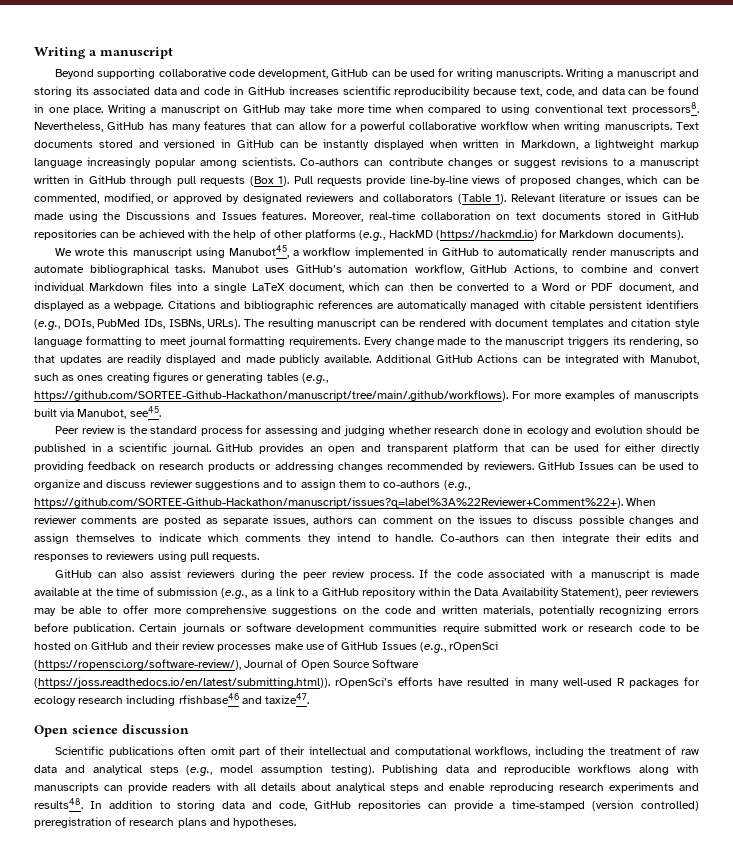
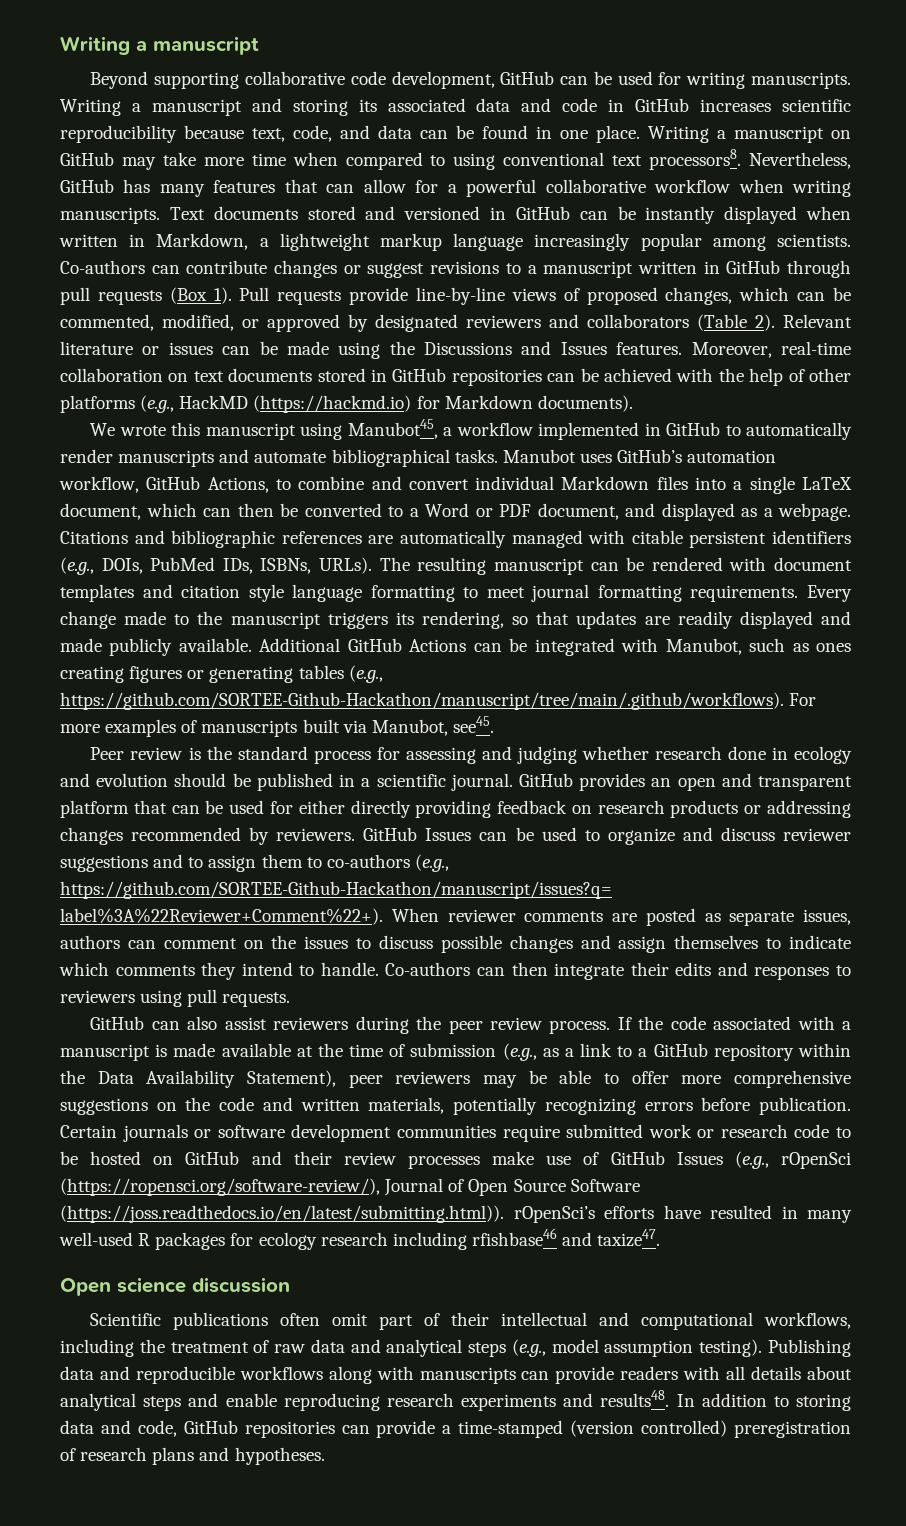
[495,194,506,204] 1). -> [755,314,775,331] 2).

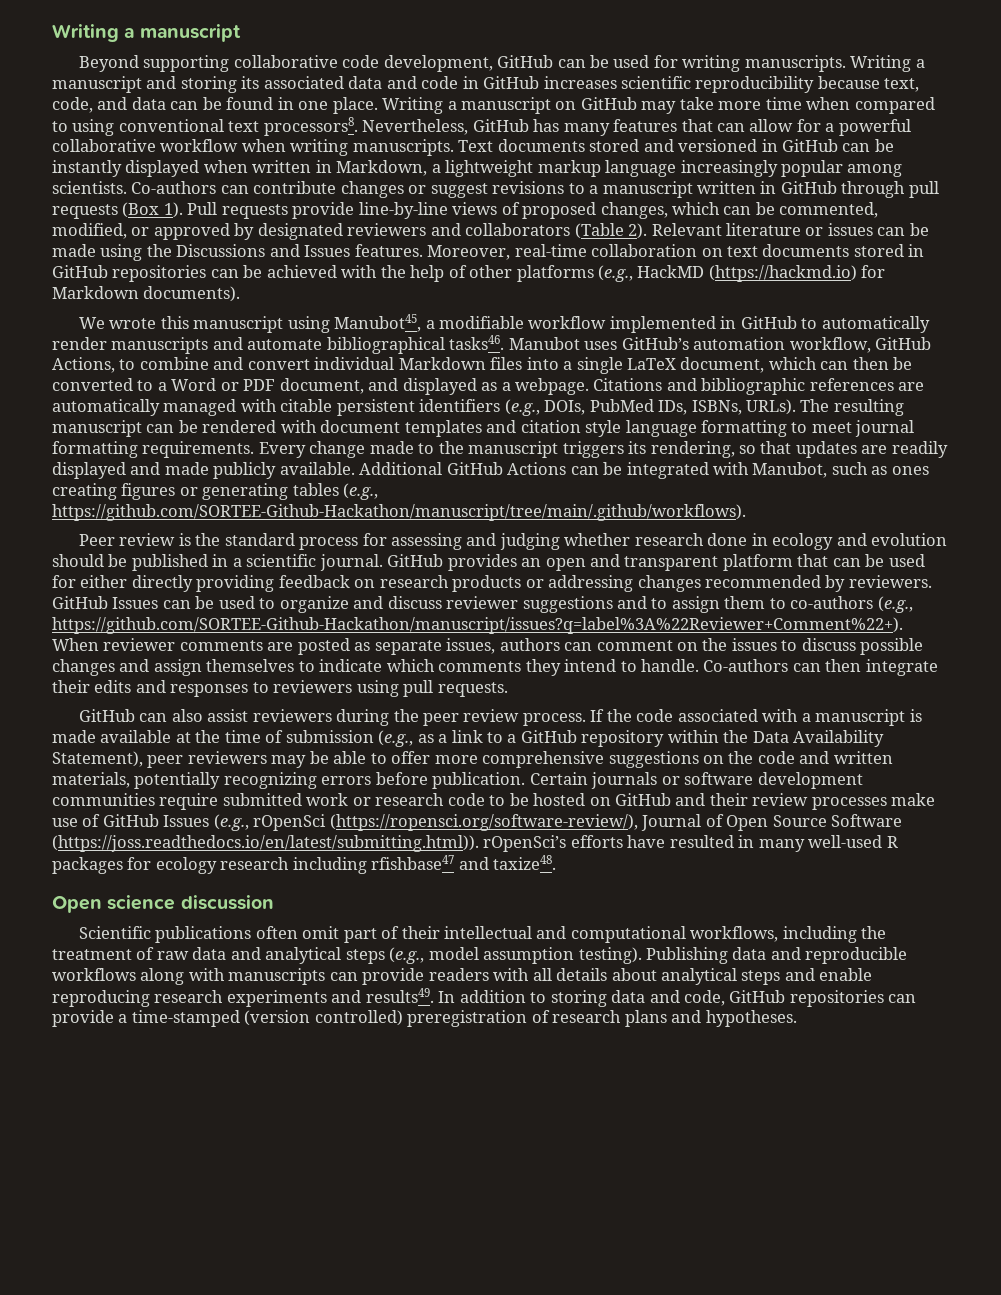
(453, 431) none -> [439,316,525,329] modifiable
[454,449,498,463] tasks. -> [449,335,505,350] tasks46.
[789,693,817,706] [60,716,494,737] For more examples of manuscripts built via Manubot, see45. -> (746, 512) none
[471,1228,661,1247] rfishbase46 and taxize47. -> [371,855,557,870] rfishbase47 and taxize48.
[600,1390,670,1407] results48. -> [365,988,434,1003] results49.

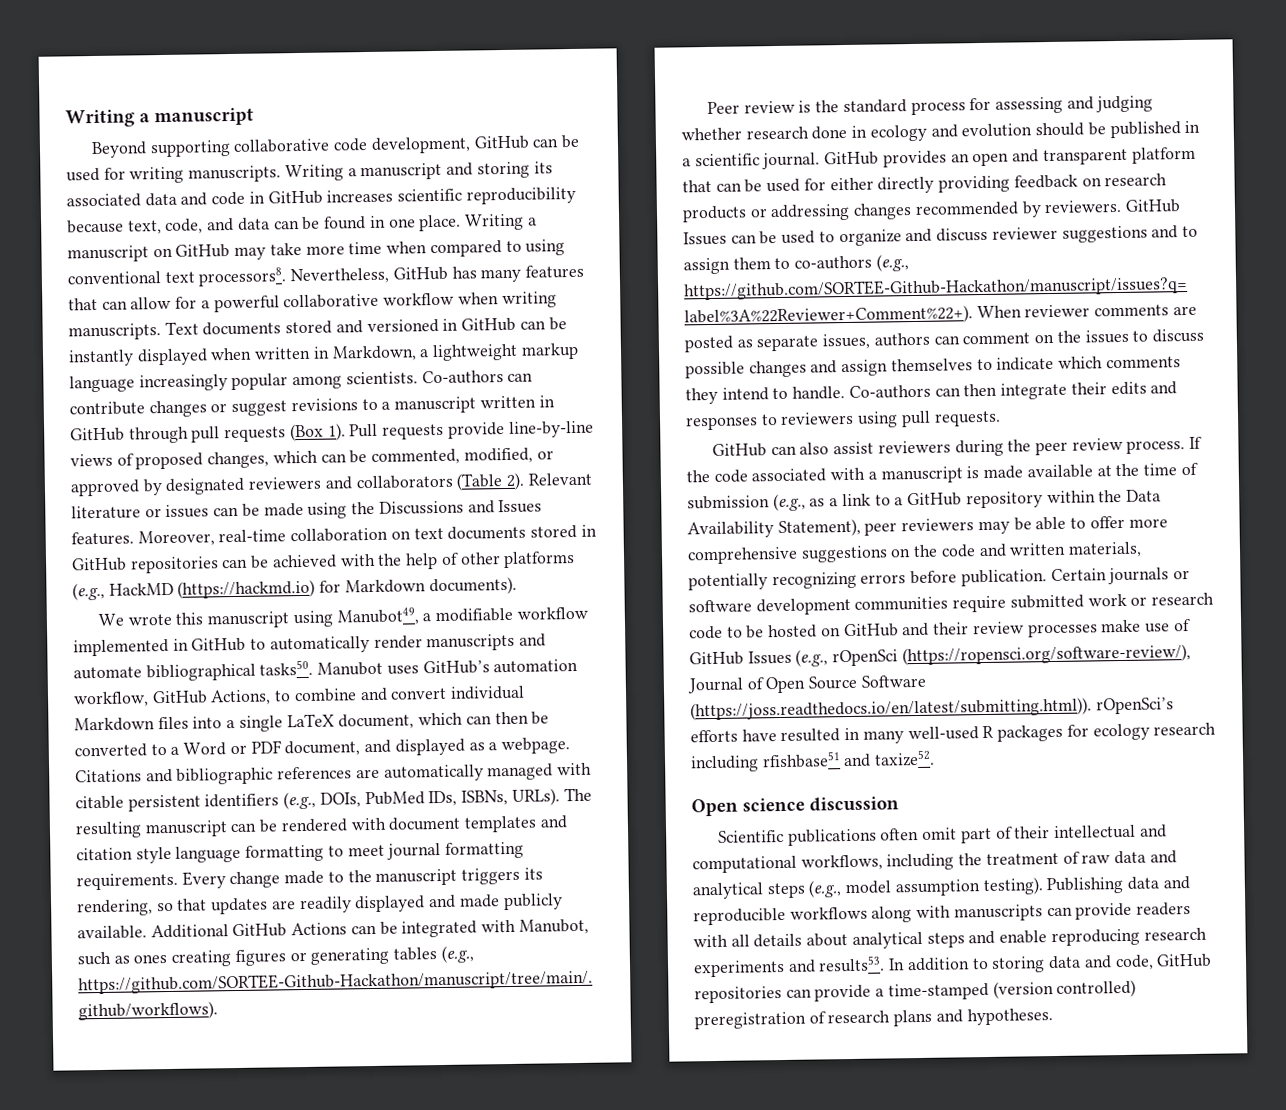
[334,314,422,332] Manubot45, -> [336,607,419,626] Manubot49,
[449,335,505,350] tasks46. -> [259,659,314,676] tasks50.
[371,855,557,870] rfishbase47 and taxize48. -> [761,749,936,769] rfishbase51 and taxize52.
[365,988,434,1003] results49. -> [818,955,886,973] results53.

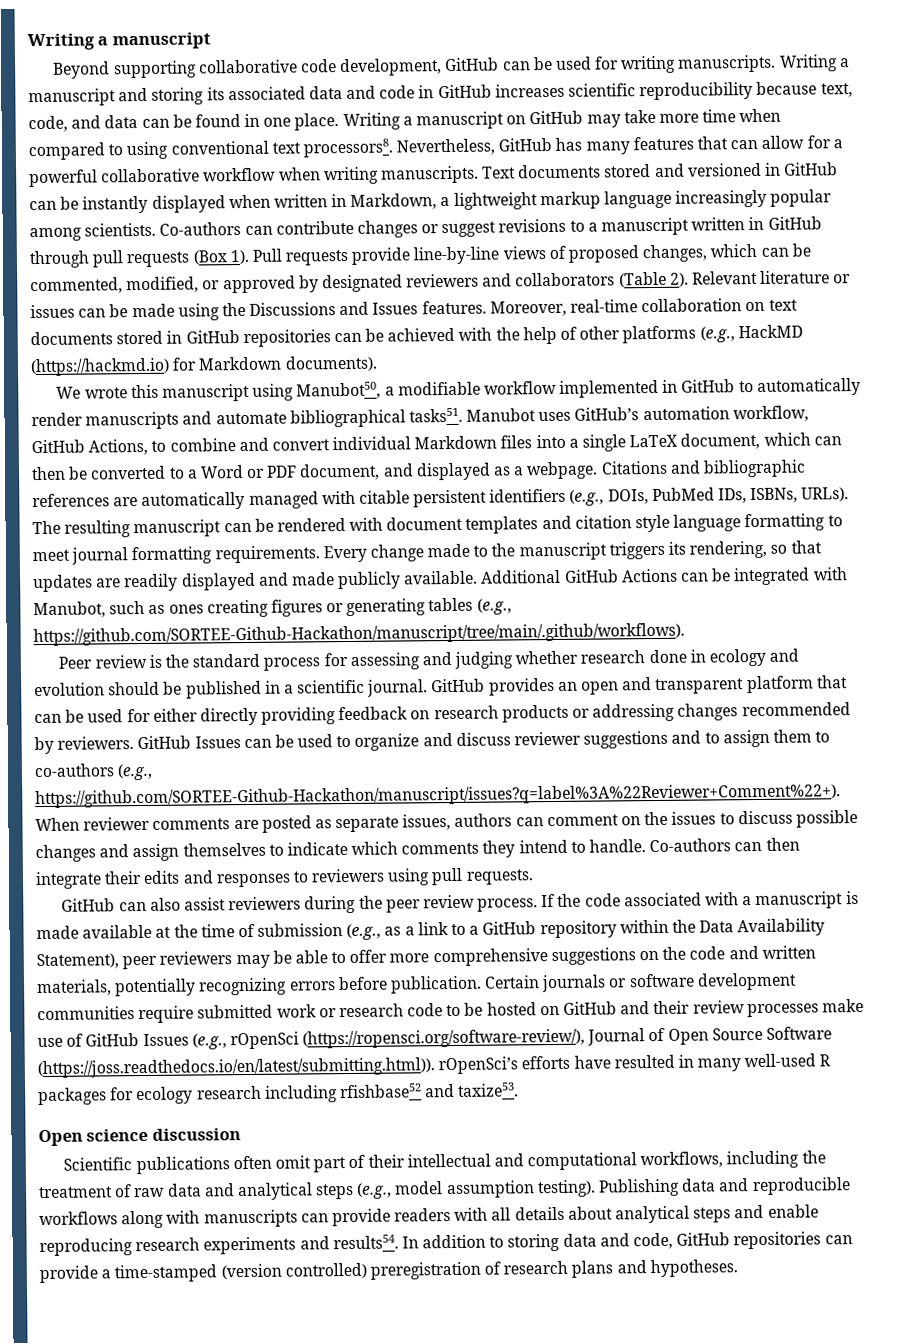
[336,607,419,626] Manubot49, -> [296,381,382,400] Manubot50,
[259,659,314,676] tasks50. -> [408,407,463,423] tasks51.
[761,749,936,769] rfishbase51 and taxize52. -> [339,1082,520,1099] rfishbase52 and taxize53.
[818,955,886,973] results53. -> [332,1234,399,1250] results54.

